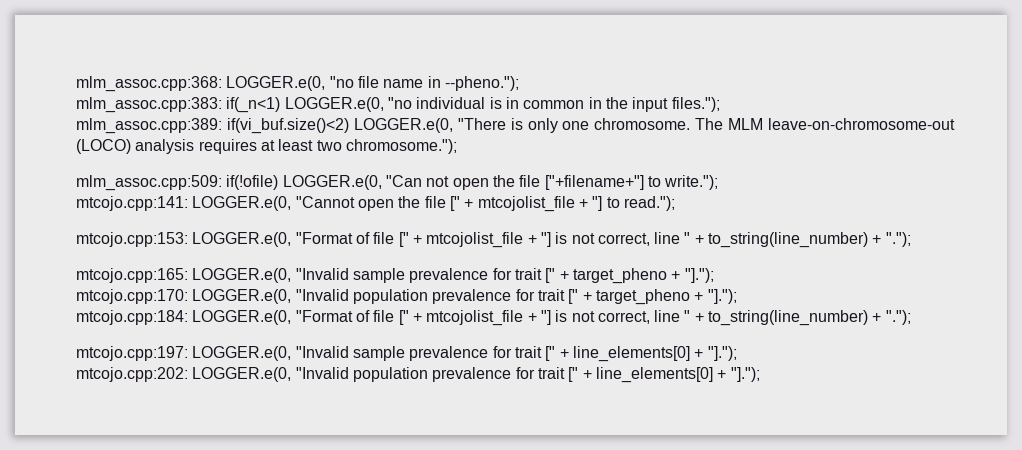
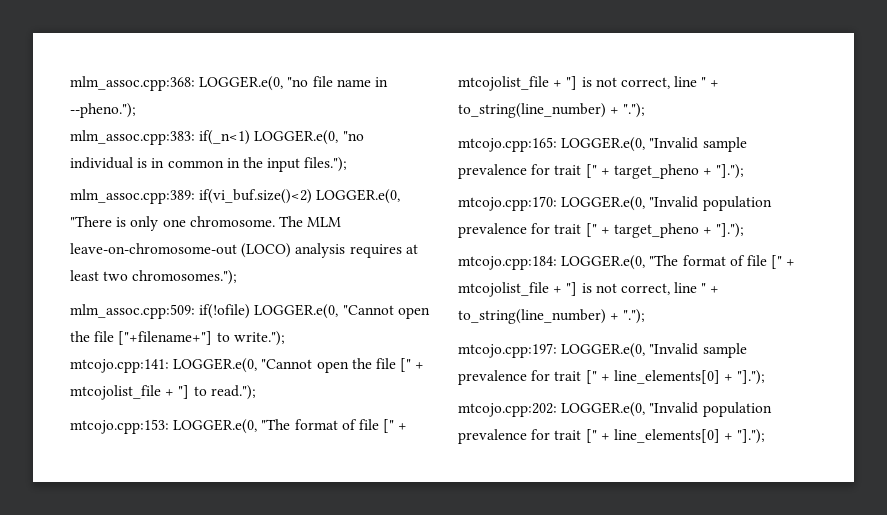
[345,139,457,154] chromosome."); -> [132,270,238,285] chromosomes.");
[385,175,450,187] "Can not -> [342,305,394,315] "Cannot
[295,232,353,244] "Format -> [261,419,338,430] "The format
[295,310,353,322] "Format -> [649,255,726,266] "The format

